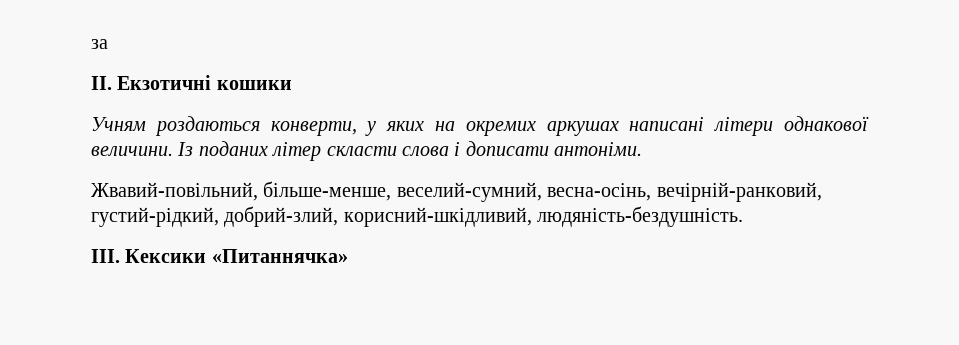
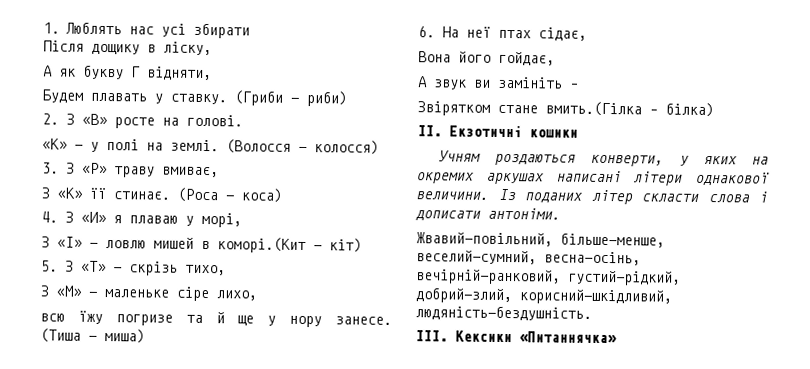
[91,39,108,49] за -> [43,21,250,39] [43,40,212,56] [43,64,212,81] [42,89,347,107] [42,113,243,129] [42,138,379,155] [42,162,219,178] [41,187,282,203] [41,211,242,228] [41,236,362,254] [41,260,226,276] [40,285,257,302] [40,310,392,328] [40,328,145,344] [418,26,587,41] [418,51,555,66] [417,76,579,90] [417,101,714,118] 1. Люблять нас усі збирати // Після дощику в ліску, // А як букву Г відняти, // Будем плавать у ставку. (Гриби — риби) // 2. З «В» росте на голові. // «К» — у полі на землі. (Волосся — колосся) // 3. З «Р» траву вмиває, // З «К» її стинає. (Роса — коса) // 4. З «И» я плаваю у морі, // З «І» — ловлю мишей в коморі.(Кит — кіт) // 5. З «Т» — скрізь тихо, // З «М» — маленьке сіре лихо, // всю їжу погризе та й ще у нору занесе. (Тиша — миша) // 6. На неї птах сідає, // Вона його гойдає, // А звук ви замініть – // Звірятком стане вмить.(Гілка – білка)

